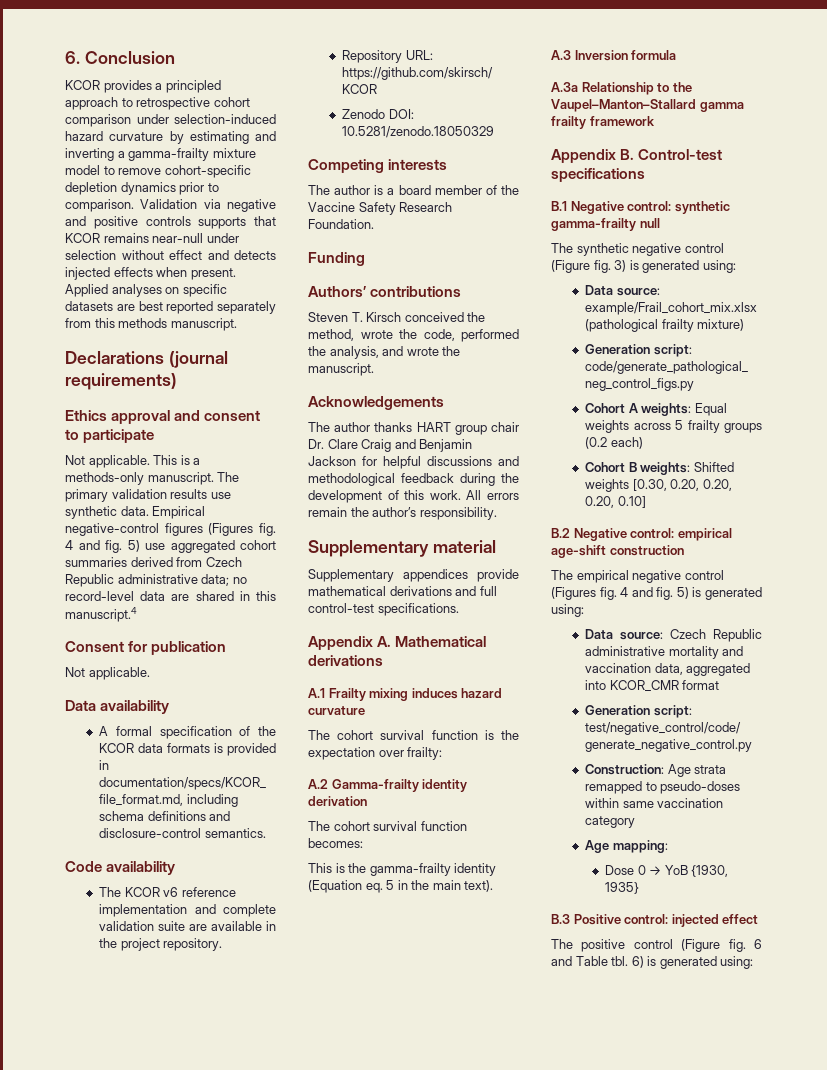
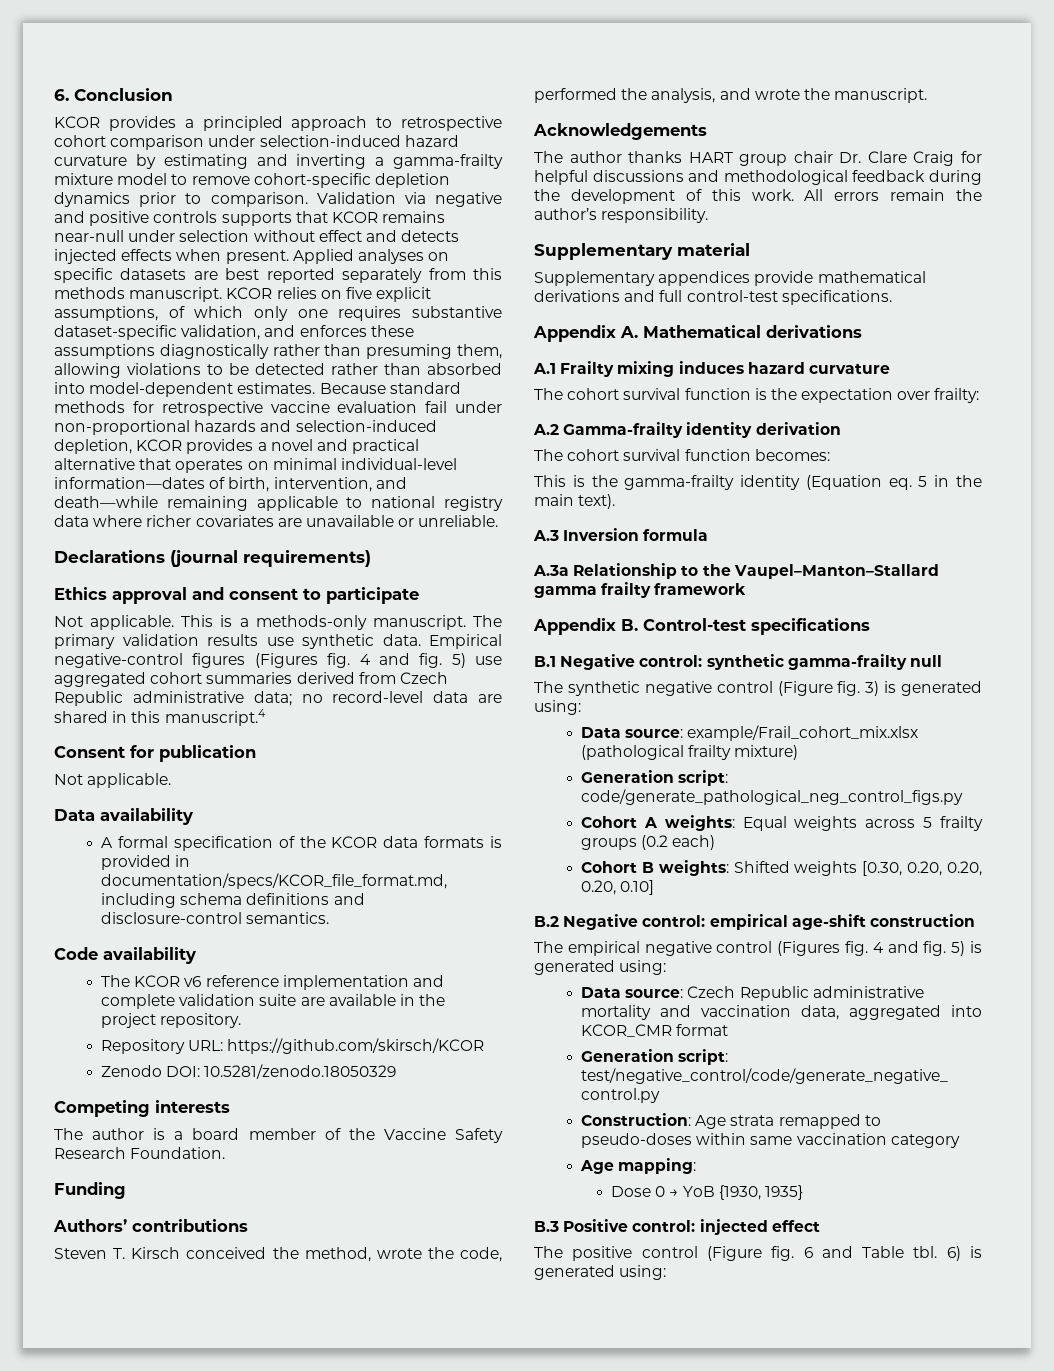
(237, 324) none -> [226,287,432,302] [54,306,502,321] [54,325,414,340] [54,344,503,359] [54,363,502,378] [54,382,461,397] [54,401,502,416] [54,420,437,435] [54,439,420,454] [54,458,457,473] [54,477,407,492] [54,496,504,511] [54,515,499,527] KCOR relies on five explicit assumptions, of which only one requires substantive dataset-specific validation, and enforces these assumptions diagnostically rather than presuming them, allowing violations to be detected rather than absorbed into model-dependent estimates. Because standard methods for retrospective vaccine evaluation fail under non-proportional hazards and selection-induced depletion, KCOR provides a novel and practical alternative that operates on minimal individual-level information—dates of birth, intervention, and death—while remaining applicable to national registry data where richer covariates are unavailable or unreliable.
[394,439,473,452] [308,456,356,466] and Benjamin Jackson -> (955, 158) none

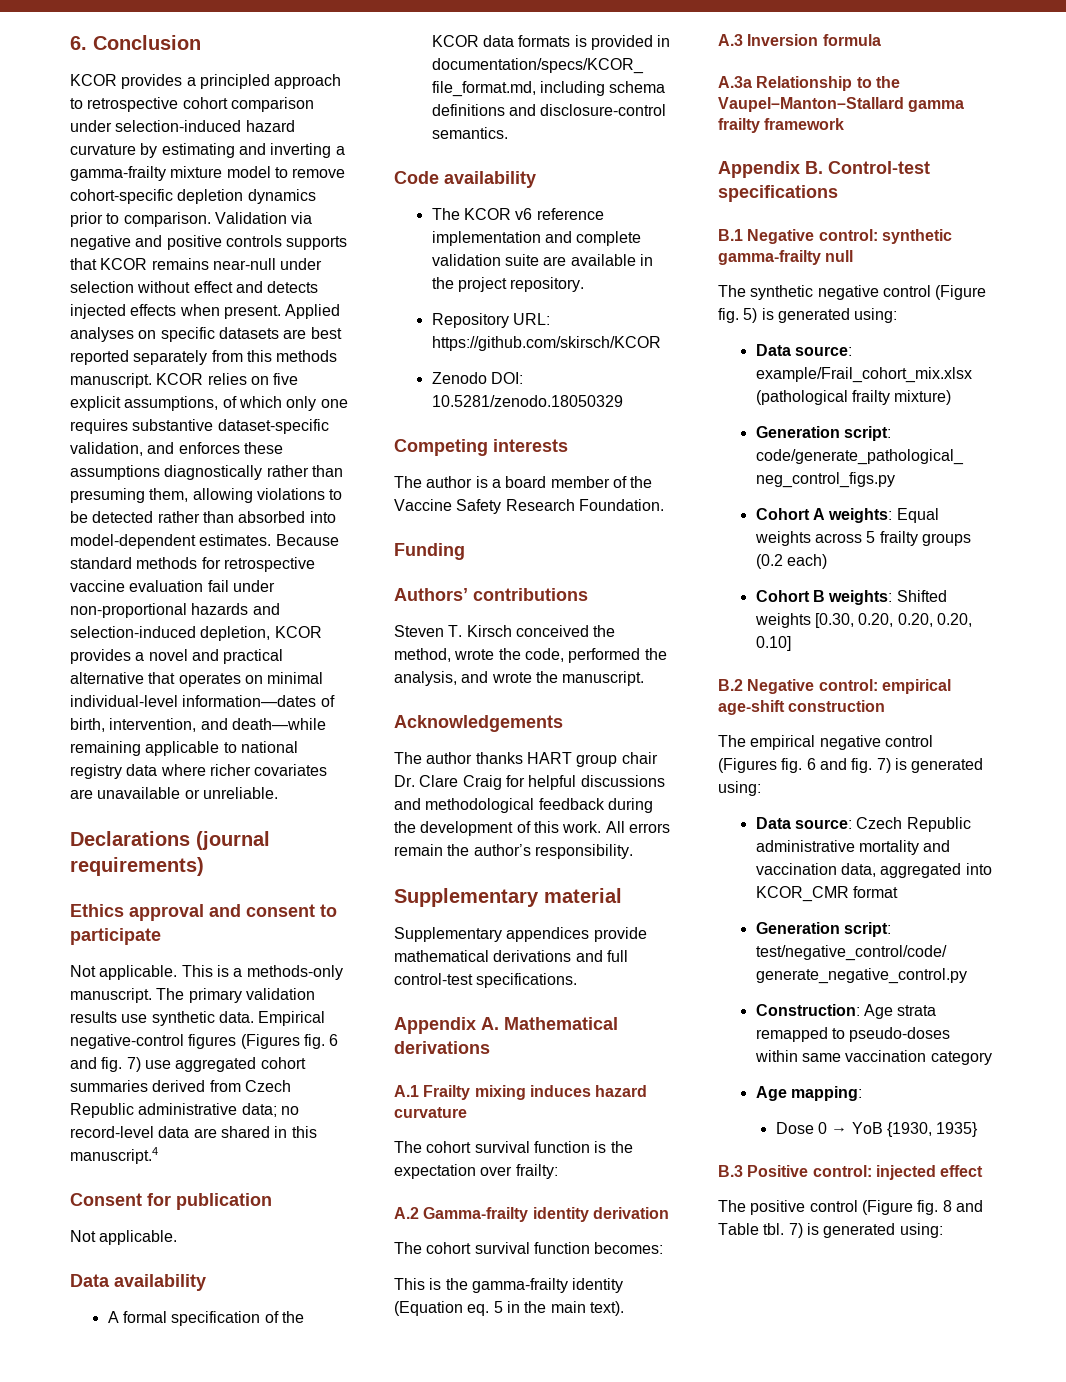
[359,653,466,668] 4 and fig. 5) -> [329,1034,339,1046] [70,1057,141,1072] 6 and fig. 7)
[865,681,880,696] 3) -> [743,308,758,323] 5)
[872,941,966,956] 4 and fig. 5) -> [806,758,891,773] 6 and fig. 7)
[803,1247,813,1258] 6 -> [942,1200,952,1212] 8
[946,1246,961,1261] 6) -> [788,1223,803,1238] 7)

